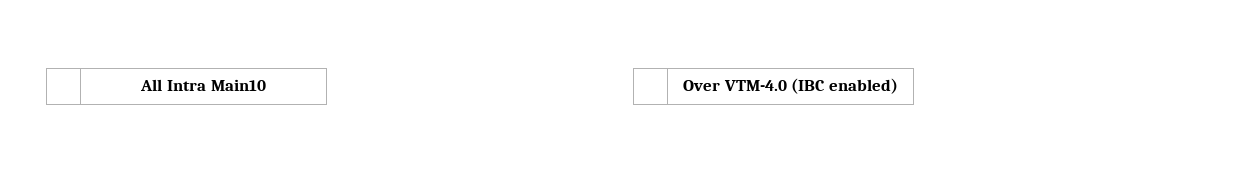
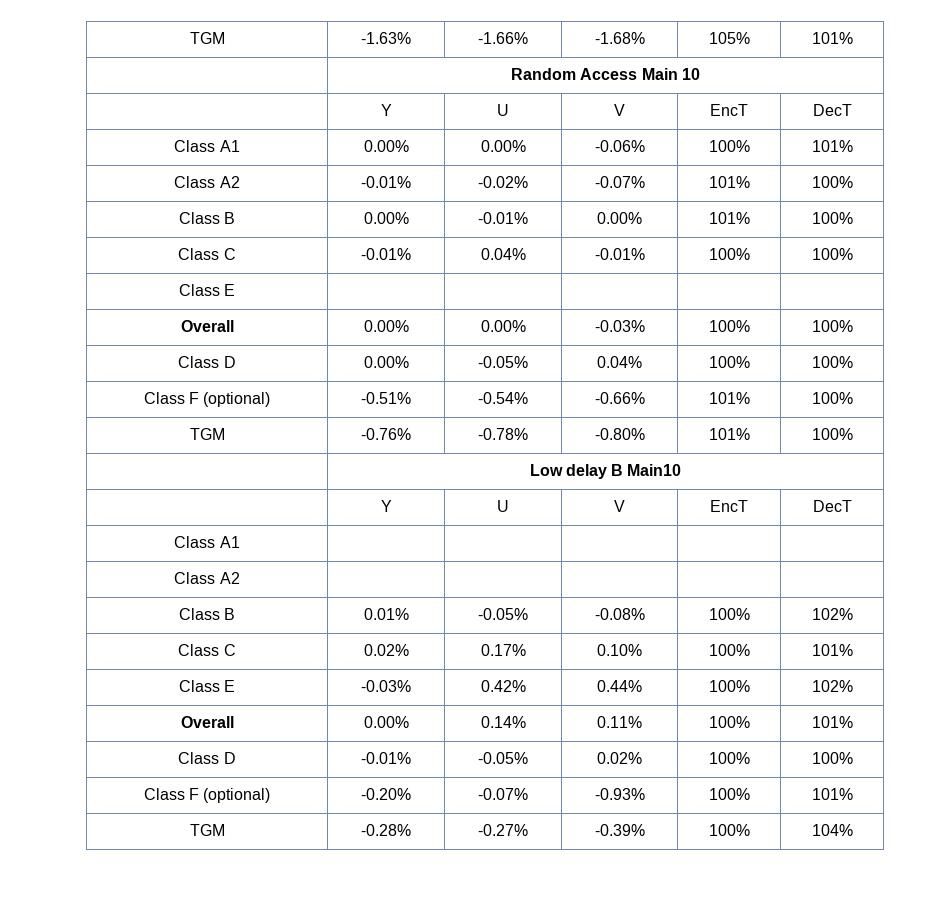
[140,79,266,91] [683,78,898,94] | All Intra Main10 // | Over VTM-4.0 (IBC enabled) -> [189,32,225,44] [361,32,411,44] [478,32,528,44] [594,32,645,44] [708,32,750,44] [811,32,853,44] [511,68,700,80] [380,104,392,116] [497,104,509,116] [614,104,625,116] [710,104,748,116] [812,104,852,116] [174,140,240,152] [363,140,409,152] [480,140,526,152] [594,140,645,152] [708,140,750,152] [811,140,853,152] [174,176,240,188] [361,176,411,188] [478,176,528,188] [594,176,645,188] [708,176,750,188] [811,176,853,188] [178,212,236,224] [363,212,409,224] [478,212,528,224] [597,212,642,224] [708,212,750,224] [811,212,853,224] [178,248,236,260] [361,248,411,260] [480,248,526,260] [594,248,645,260] [708,248,750,260] [811,248,853,260] [178,284,236,296] [180,320,234,332] [363,320,409,332] [480,320,526,332] [594,320,645,332] [708,320,750,332] [811,320,853,332] [178,356,236,368] [363,356,409,368] [478,356,528,368] [597,356,642,368] [708,356,750,368] [811,356,853,368] [143,392,271,407] [361,392,411,404] [478,392,528,404] [594,392,645,404] [708,392,750,404] [811,392,853,404] [189,428,225,440] [361,428,411,440] [478,428,528,440] [594,428,645,440] [708,428,750,440] [811,428,853,440] [529,464,682,479] [380,500,392,512] [497,500,509,512] [614,500,625,512] [710,500,748,512] [812,500,852,512] [174,536,240,548] [174,572,240,584] [178,608,236,620] [363,608,409,620] [478,608,528,620] [594,608,645,620] [708,608,750,620] [811,608,853,620] [178,644,236,656] [363,644,409,656] [480,644,526,656] [597,644,642,656] [708,644,750,656] [811,644,853,656] [178,680,236,692] [361,680,411,692] [480,680,526,692] [597,680,642,692] [708,680,750,692] [811,680,853,692] [180,716,234,728] [363,716,409,728] [480,716,526,728] [597,716,642,728] [708,716,750,728] [811,716,853,728] [178,752,236,764] [361,752,411,764] [478,752,528,764] [597,752,642,764] [708,752,750,764] [811,752,853,764] [143,788,271,803] [361,788,411,800] [478,788,528,800] [594,788,645,800] [708,788,750,800] [811,788,853,800] [189,824,225,836] [361,824,411,836] [478,824,528,836] [594,824,645,836] [708,824,750,836] [811,824,853,836] TGM | -1.63% | -1.66% | -1.68% | 105% | 101% // | Random Access Main 10 // | Y | U | V | EncT | DecT // Class A1 | 0.00% | 0.00% | -0.06% | 100% | 101% // Class A2 | -0.01% | -0.02% | -0.07% | 101% | 100% // Class B | 0.00% | -0.01% | 0.00% | 101% | 100% // Class C | -0.01% | 0.04% | -0.01% | 100% | 100% // Class E | | | | | // Overall | 0.00% | 0.00% | -0.03% | 100% | 100% // Class D | 0.00% | -0.05% | 0.04% | 100% | 100% // Class F (optional) | -0.51% | -0.54% | -0.66% | 101% | 100% // TGM | -0.76% | -0.78% | -0.80% | 101% | 100% // | Low delay B Main10 // | Y | U | V | EncT | DecT // Class A1 | | | | | // Class A2 | | | | | // Class B | 0.01% | -0.05% | -0.08% | 100% | 102% // Class C | 0.02% | 0.17% | 0.10% | 100% | 101% // Class E | -0.03% | 0.42% | 0.44% | 100% | 102% // Overall | 0.00% | 0.14% | 0.11% | 100% | 101% // Class D | -0.01% | -0.05% | 0.02% | 100% | 100% // Class F (optional) | -0.20% | -0.07% | -0.93% | 100% | 101% // TGM | -0.28% | -0.27% | -0.39% | 100% | 104%

